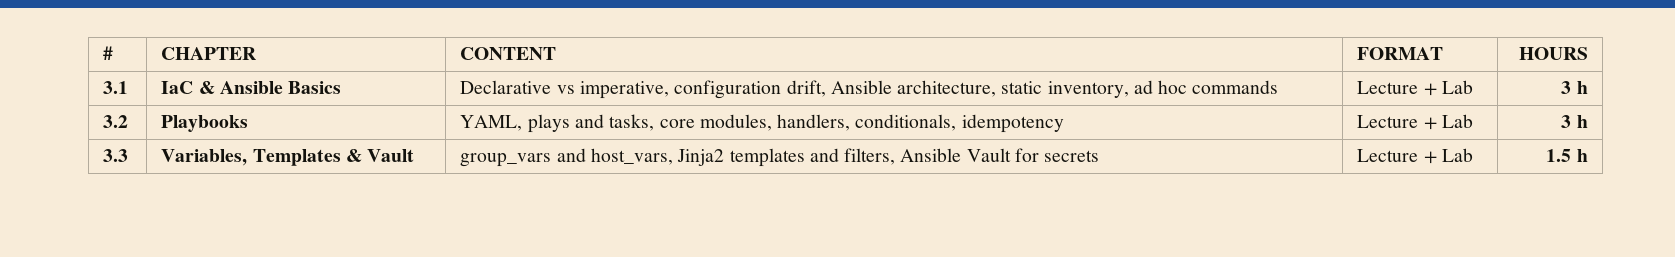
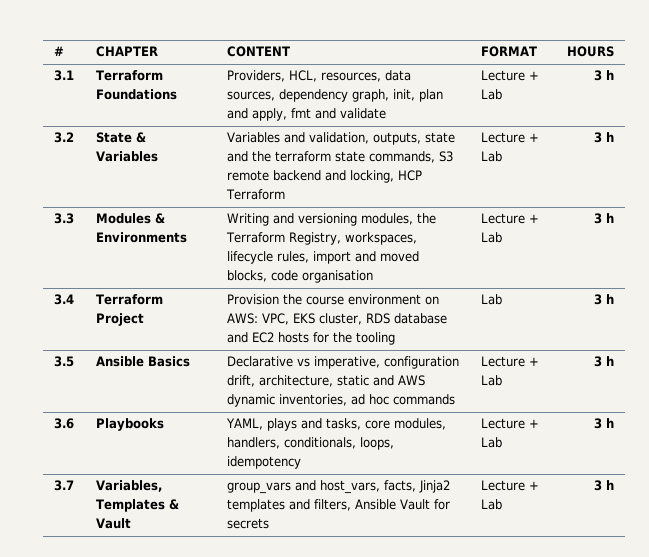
[161,81,215,94] IaC & -> [95,70,163,81] [95,89,177,100] [226,70,411,82] [226,89,443,102] [226,108,386,121] [480,70,539,81] [480,89,502,100] [594,70,615,81] [53,132,74,143] [95,132,146,143] [95,151,158,162] [226,132,455,145] [226,151,453,163] [226,170,422,183] [225,189,285,200] [480,132,539,143] [480,151,502,162] [594,132,615,143] [53,213,74,224] [95,213,165,224] [95,232,187,243] [226,213,436,226] [225,232,417,245] [226,251,419,264] [226,270,373,283] [480,213,539,224] [480,232,502,243] [594,213,615,224] [53,294,74,305] [95,294,163,305] [95,313,144,326] [226,294,439,305] [226,313,447,325] [226,332,395,345] [480,294,502,305] [594,294,615,305] [53,356,74,367] Terraform Foundations | Providers, HCL, resources, data sources, dependency graph, init, plan and apply, fmt and validate | Lecture + Lab | 3 h // 3.2 | State & Variables | Variables and validation, outputs, state and the terraform state commands, S3 remote backend and locking, HCP Terraform | Lecture + Lab | 3 h // 3.3 | Modules & Environments | Writing and versioning modules, the Terraform Registry, workspaces, lifecycle rules, import and moved blocks, code organisation | Lecture + Lab | 3 h // 3.4 | Terraform Project | Provision the course environment on AWS: VPC, EKS cluster, RDS database and EC2 hosts for the tooling | Lab | 3 h // 3.5 |
[830,80,892,94] Ansible -> (255, 381) none
[1047,81,1129,98] inventory, -> [372,375,425,386] [226,394,347,407] and AWS dynamic inventories,
[103,115,129,128] 3.2 -> [53,418,74,429] 3.6
(957, 122) none -> [359,437,394,450] loops,
[103,149,129,162] 3.3 -> [53,480,74,491] 3.7
(673, 156) none -> [383,480,416,492] facts,
[1546,149,1572,162] 1.5 -> [594,480,603,491] 3

